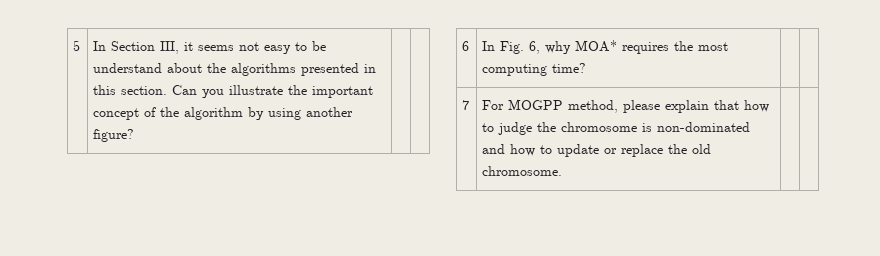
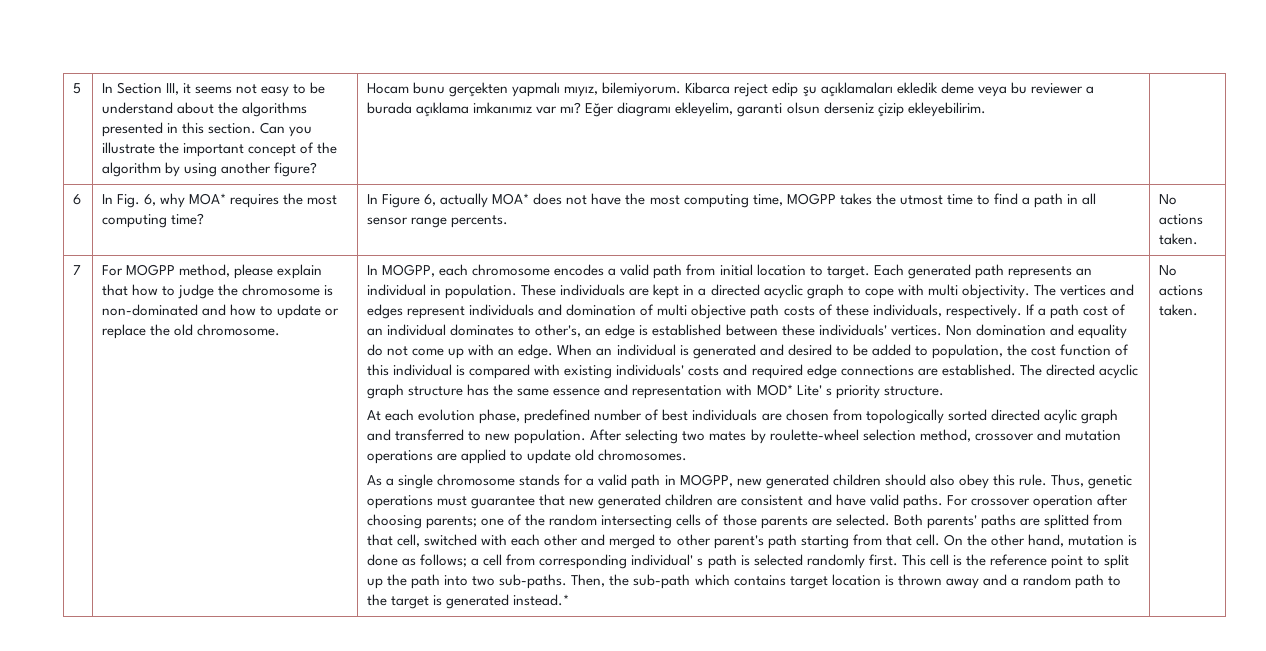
(135, 135) none -> [367,82,1094,97] [367,102,986,117] Hocam bunu gerçekten yapmalı mıyız, bilemiyorum. Kibarca reject edip şu açıklamaları ekledik deme veya bu reviewer a burada açıklama imkanımız var mı? Eğer diagramı ekleyelim, garanti olsun derseniz çizip ekleyebilirim.
(587, 68) | -> [367,193,1097,208] [367,215,509,228] [1159,194,1178,205] [1159,214,1204,225] [1159,233,1199,245] In Figure 6, actually MOA* does not have the most computing time, MOGPP takes the utmost time to find a path in all sensor range percents. | No actions taken.
(563, 171) | -> [367,264,1092,279] [367,284,1135,299] [367,304,1126,319] [367,324,1127,339] [367,344,1130,359] [367,364,1138,379] [367,384,944,399] [367,409,1118,424] [367,429,1121,444] [367,449,688,464] [367,474,1133,489] [367,494,1128,509] [367,514,1122,529] [367,534,1138,549] [367,554,1130,569] [367,574,1122,589] [367,594,570,609] [1159,265,1178,276] [1159,285,1204,296] [1159,304,1199,316] In MOGPP, each chromosome encodes a valid path from initial location to target. Each generated path represents an individual in population. These individuals are kept in a directed acyclic graph to cope with multi objectivity. The vertices and edges represent individuals and domination of multi objective path costs of these individuals, respectively. If a path cost of an individual dominates to other's, an edge is established between these individuals' vertices. Non domination and equality do not come up with an edge. When an individual is generated and desired to be added to population, the cost function of this individual is compared with existing individuals' costs and required edge connections are established. The directed acyclic graph structure has the same essence and representation with MOD* Lite' s priority structure. // At each evolution phase, predefined number of best individuals are chosen from topologically sorted directed acylic graph and transferred to new population. After selecting two mates by roulette-wheel selection method, crossover and mutation operations are applied to update old chromosomes. // As a single chromosome stands for a valid path in MOGPP, new generated children should also obey this rule. Thus, genetic operations must guarantee that new generated children are consistent and have valid paths. For crossover operation after choosing parents; one of the random intersecting cells of those parents are selected. Both parents' paths are splitted from that cell, switched with each other and merged to other parent's path starting from that cell. On the other hand, mutation is done as follows; a cell from corresponding individual' s path is selected randomly first. This cell is the reference point to split up the path into two sub-paths. Then, the sub-path which contains target location is thrown away and a random path to the target is generated instead.* | No actions taken.

